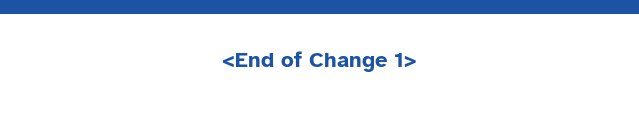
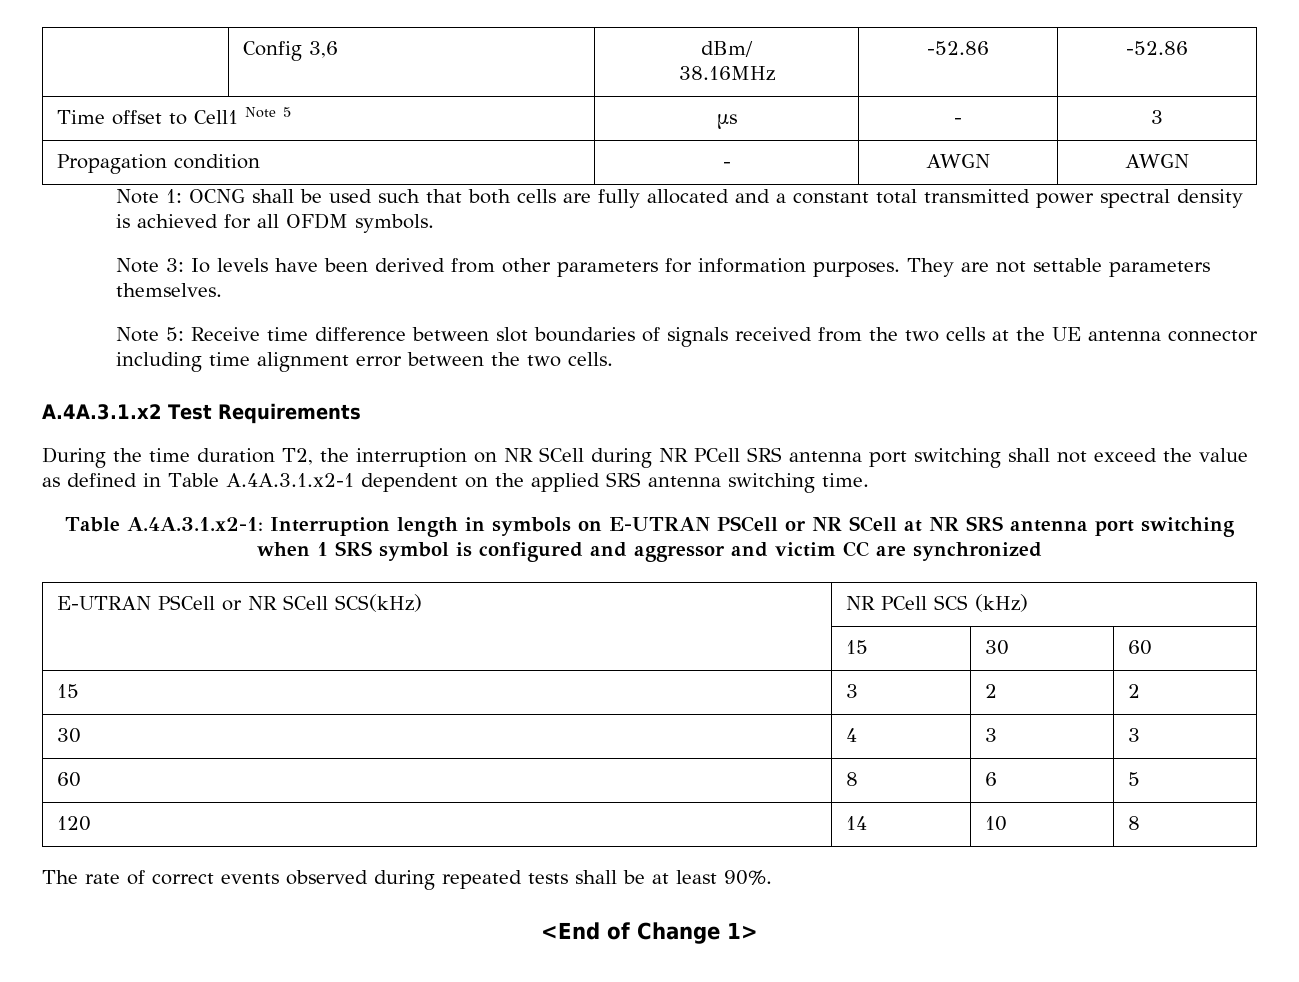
(222, 60) none -> [242,41,338,61] [701,41,753,57] [678,66,775,81] [927,41,989,55] [1126,41,1188,55] [56,107,291,125] [716,114,737,129] [954,118,962,124] [1151,110,1163,124] [56,154,260,174] [722,162,731,168] [925,154,991,168] [1124,154,1190,168] [115,189,1243,208] [115,213,434,233] [115,258,1210,277] [115,283,222,297] [115,327,1258,347] [115,352,613,372] [42,403,361,424] [42,447,1248,468] [42,472,869,493] [65,516,1235,537] [257,541,1042,562] [56,594,422,612] [845,594,1028,612] [845,640,868,654] [984,640,1009,655] [1127,640,1152,655] [56,684,79,698] [845,684,858,698] [984,684,997,698] [1127,684,1140,698] [56,728,81,743] [845,728,857,742] [984,728,997,742] [1127,728,1140,742] [56,772,81,787] [845,772,858,786] [984,772,997,786] [1127,772,1140,786] [56,816,91,831] [845,816,867,830] [984,816,1007,831] [1127,816,1140,830] [42,870,772,890] | Config 3,6 | dBm/ // 38.16MHz | -52.86 | -52.86 // Time offset to Cell1 Note 5 | μs | - | 3 // Propagation condition | - | AWGN | AWGN // Note 1: OCNG shall be used such that both cells are fully allocated and a constant total transmitted power spectral density is achieved for all OFDM symbols. // Note 3: Io levels have been derived from other parameters for information purposes. They are not settable parameters themselves. // Note 5: Receive time difference between slot boundaries of signals received from the two cells at the UE antenna connector including time alignment error between the two cells. // A.4A.3.1.x2 Test Requirements // During the time duration T2, the interruption on NR SCell during NR PCell SRS antenna port switching shall not exceed the value as defined in Table A.4A.3.1.x2-1 dependent on the applied SRS antenna switching time. // Table A.4A.3.1.x2-1: Interruption length in symbols on E-UTRAN PSCell or NR SCell at NR SRS antenna port switching when 1 SRS symbol is configured and aggressor and victim CC are synchronized // E-UTRAN PSCell or NR SCell SCS(kHz) | NR PCell SCS (kHz) // | 15 | 30 | 60 // 15 | 3 | 2 | 2 // 30 | 4 | 3 | 3 // 60 | 8 | 6 | 5 // 120 | 14 | 10 | 8 // The rate of correct events observed during repeated tests shall be at least 90%. //

